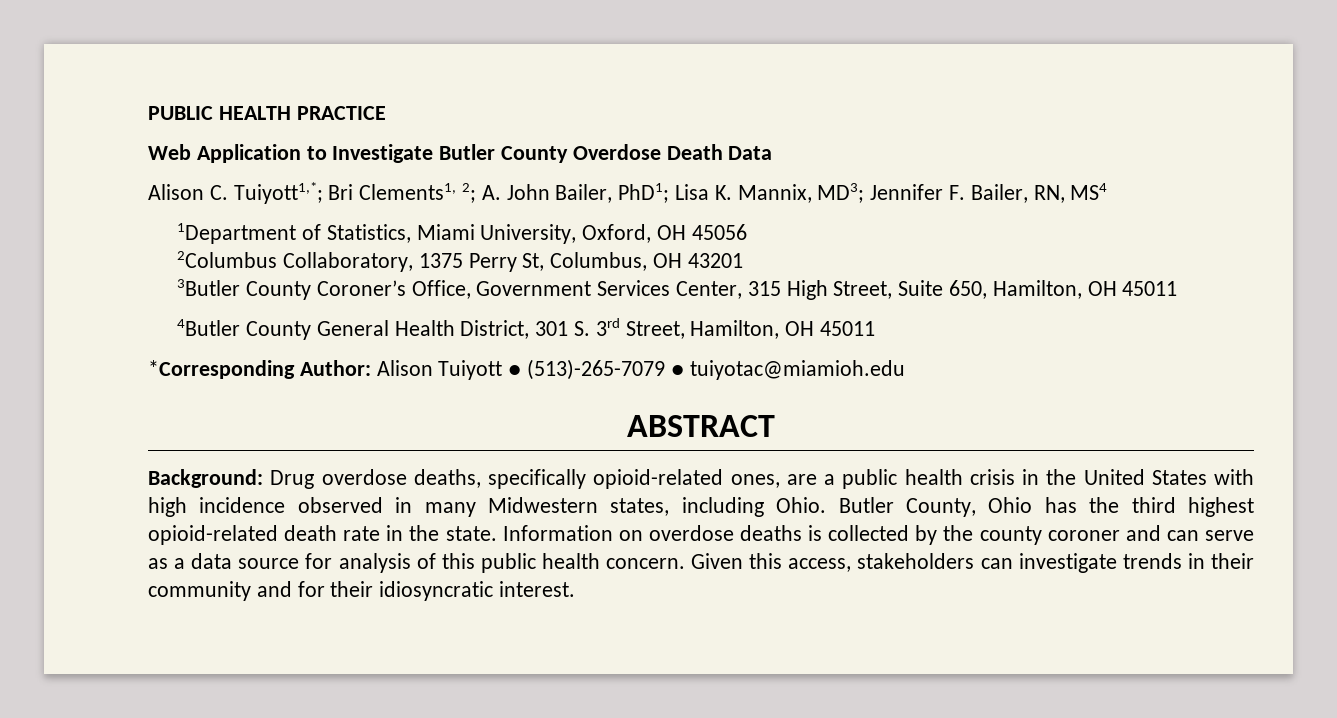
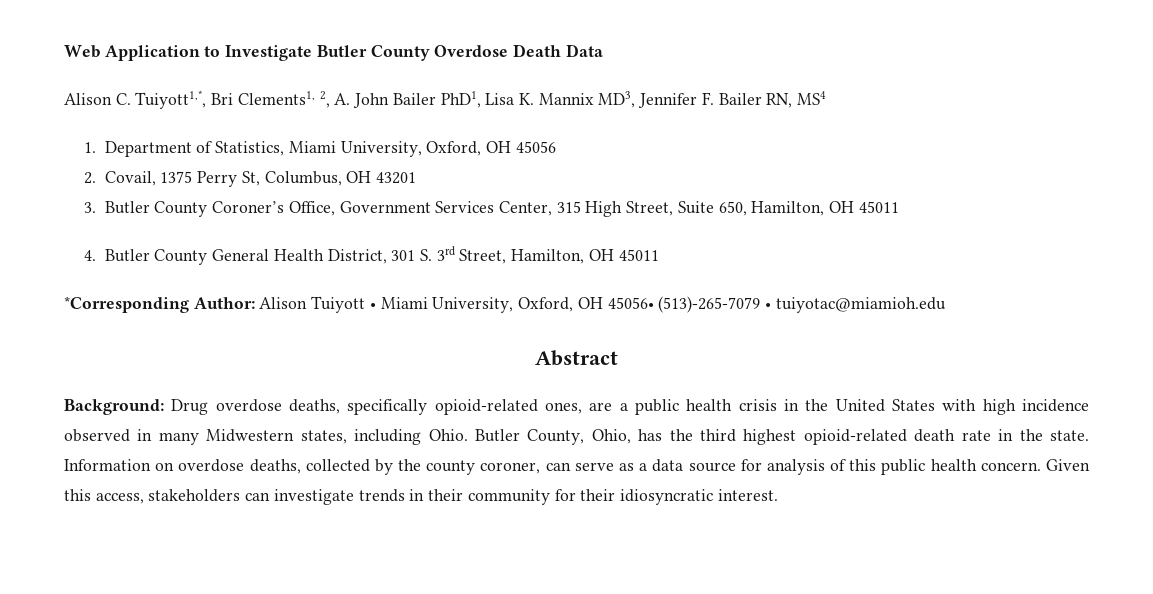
[148,106,386,120] PUBLIC HEALTH PRACTICE // -> (64, 51) none
[233,182,323,204] Tuiyott1,*; -> [135,90,207,109] Tuiyott1,*,
[462,183,477,203] 2; -> [319,91,330,108] 2,
[555,183,865,203] Bailer, PhD1; Lisa K. Mannix, MD3; -> [392,91,636,108] Bailer PhD1, Lisa K. Mannix MD3,
[970,184,1028,203] Bailer, -> [718,93,762,105] Bailer
[177,223,297,244] 1Department -> [83,141,192,157] 1. Department
[177,251,413,272] 2Columbus Collaboratory, -> [83,171,156,186] 2. Covail,
[177,279,241,296] 3Butler -> [83,201,150,214] 3. Butler
[177,319,241,336] 4Butler -> [83,249,150,262] 4. Butler
[508,359,684,380] ● (513)-265-7079 ● -> [369,296,771,313] • Miami University, Oxford, OH 45056• (513)-265-7079 •
[627,415,775,437] ABSTRACT -> [535,350,618,366] Abstract
[988,497,1033,513] Ohio -> [591,429,631,444] Ohio,
[739,525,823,541] deaths is -> [249,459,301,474] deaths,
[1047,525,1161,541] coroner and -> [480,462,541,474] coroner,
[256,581,292,597] and -> (550, 497) none

